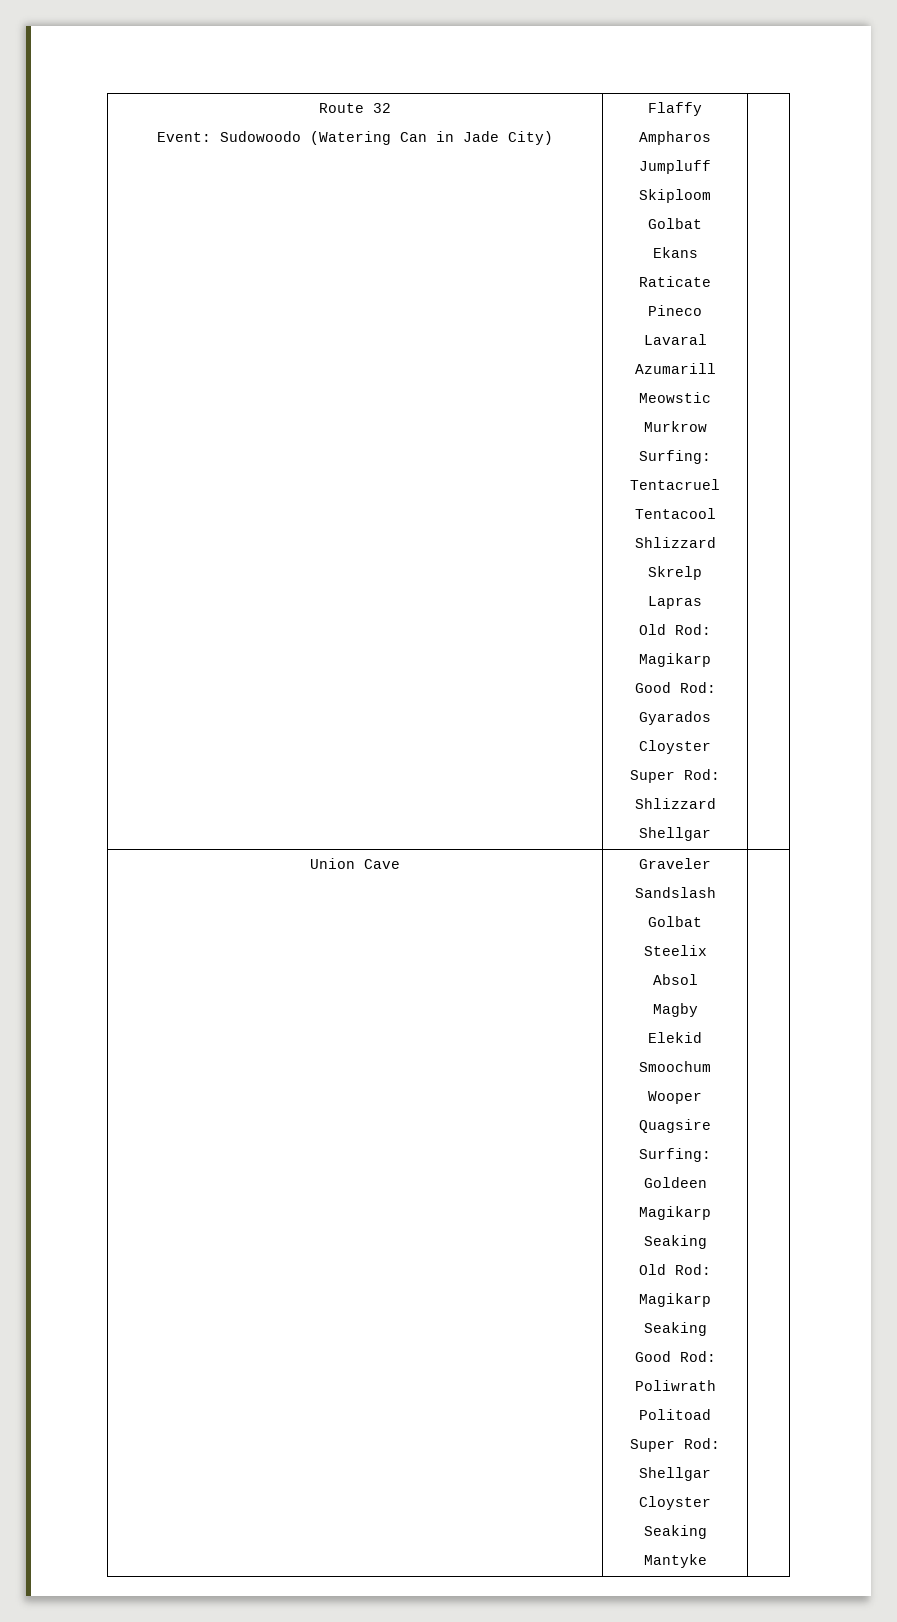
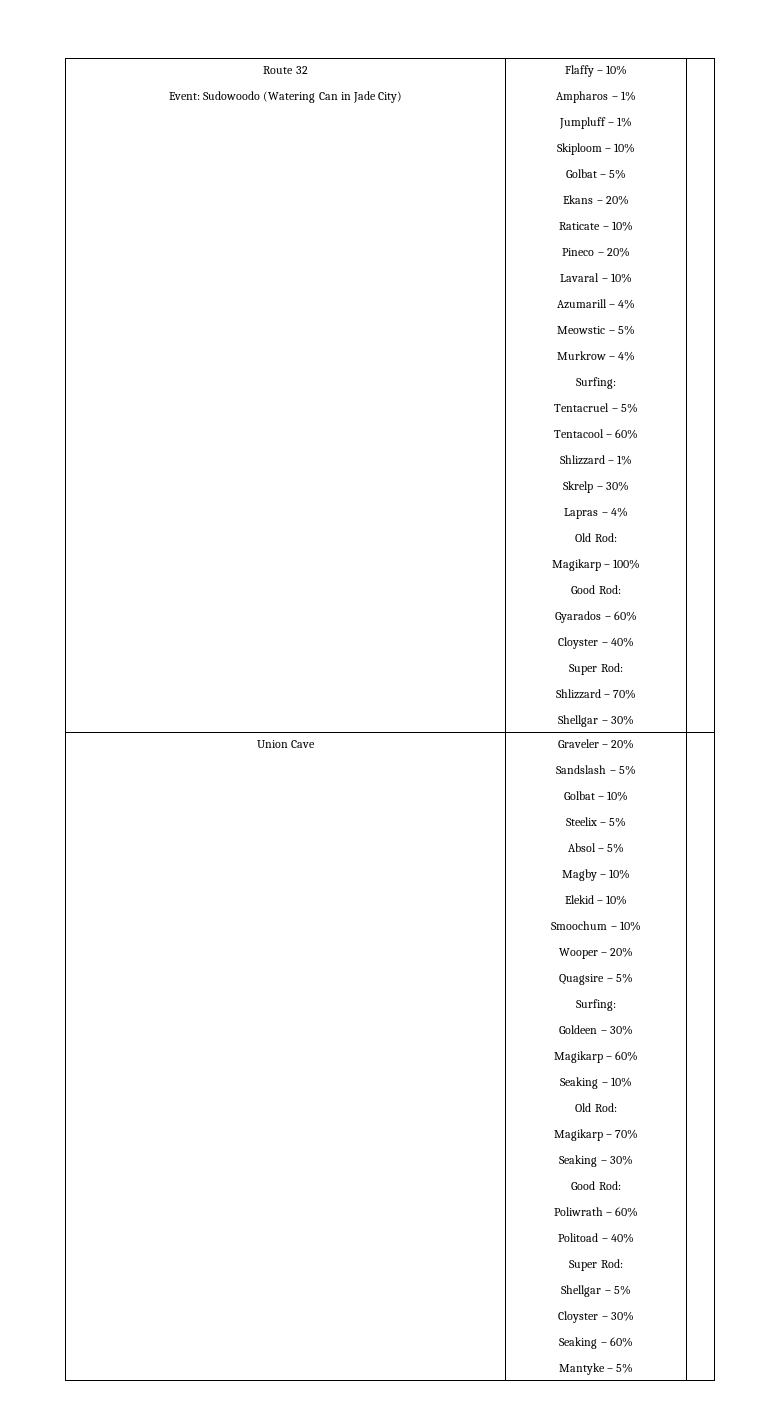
(702, 109) none -> [596,65,628,75] – 10%
(711, 138) none -> [611,91,636,101] – 1%
(711, 167) none -> [607,117,633,127] – 1%
[648,218,702,229] // Golbat -> [604,143,636,153] [565,169,627,179] – 10% // Golbat – 5%
(698, 252) none -> [596,195,629,205] – 20%
(711, 281) none -> [602,221,633,231] – 10%
(702, 310) none -> [597,247,630,257] – 20%
(707, 339) none -> [601,273,632,283] – 10%
(716, 368) none -> [608,299,636,309] – 4%
(711, 397) none -> [608,325,635,335] – 5%
(707, 426) none -> [608,351,636,361] – 4%
(720, 484) none -> [611,403,638,413] – 5%
[634,537,716,548] // Shlizzard -> [605,429,639,439] [559,455,633,465] – 60% // Shlizzard – 1%
(702, 573) none -> [596,481,629,491] – 30%
[639,624,711,635] [639,653,711,667] // Old Rod: // Magikarp -> [601,507,628,517] [575,533,617,542] [551,559,641,571] – 4% // Old Rod: // Magikarp – 100%
[639,740,711,754] // Cloyster -> [604,611,637,621] [558,637,634,649] – 60% // Cloyster – 40%
[639,827,711,841] // Shellgar -> [603,689,637,699] [558,715,634,727] – 70% // Shellgar – 30%
(711, 863) none -> [601,739,635,749] – 20%
[648,916,702,927] // Golbat -> [609,765,636,775] [563,791,629,801] – 5% // Golbat – 10%
(707, 950) none -> [599,817,627,827] – 5%
(698, 979) none -> [597,843,625,853] – 5%
(698, 1010) none -> [599,869,631,879] – 10%
(702, 1037) none -> [596,895,628,905] – 10%
(711, 1066) none -> [610,921,641,931] – 10%
(702, 1097) none -> [600,947,634,957] – 20%
(711, 1126) none -> [606,973,633,983] – 5%
[639,1206,711,1220] [643,1235,707,1249] [639,1264,711,1275] [639,1293,711,1307] [643,1322,707,1336] // Magikarp // Seaking // Old Rod: // Magikarp // Seaking -> [600,1025,633,1035] [553,1051,639,1063] [560,1077,632,1089] [575,1103,617,1112] [553,1129,639,1141] [559,1155,633,1167] – 30% // Magikarp – 60% // Seaking – 10% // Old Rod: // Magikarp – 70% // Seaking – 30%
(716, 1385) none -> [605,1207,639,1217] – 60%
(711, 1414) none -> [601,1233,634,1243] – 40%
[639,1496,711,1510] [643,1525,707,1539] // Cloyster // Seaking -> [604,1285,631,1295] [558,1311,634,1323] [559,1337,633,1349] – 5% // Cloyster – 30% // Seaking – 60%
(707, 1561) none -> [606,1363,634,1373] – 5%

